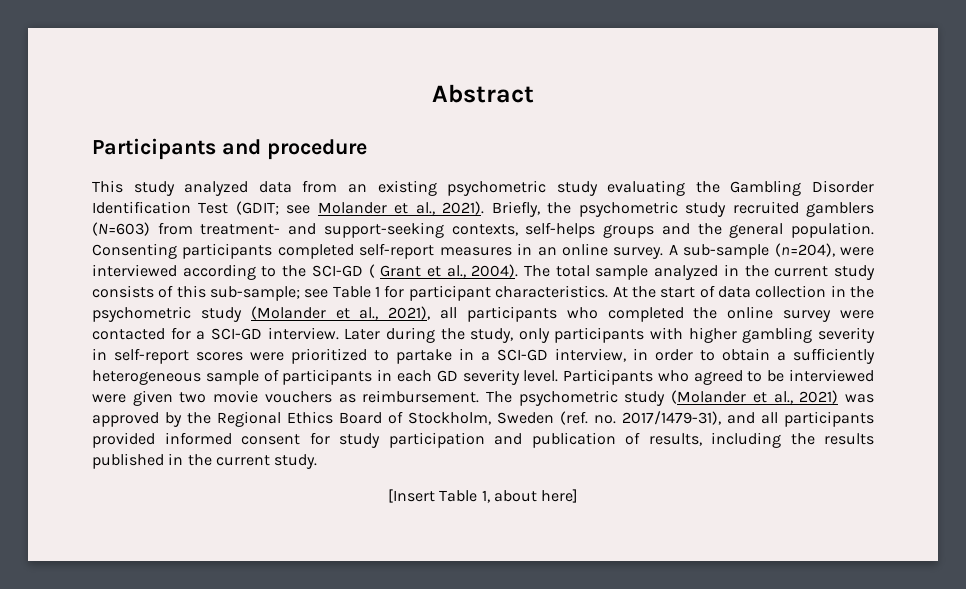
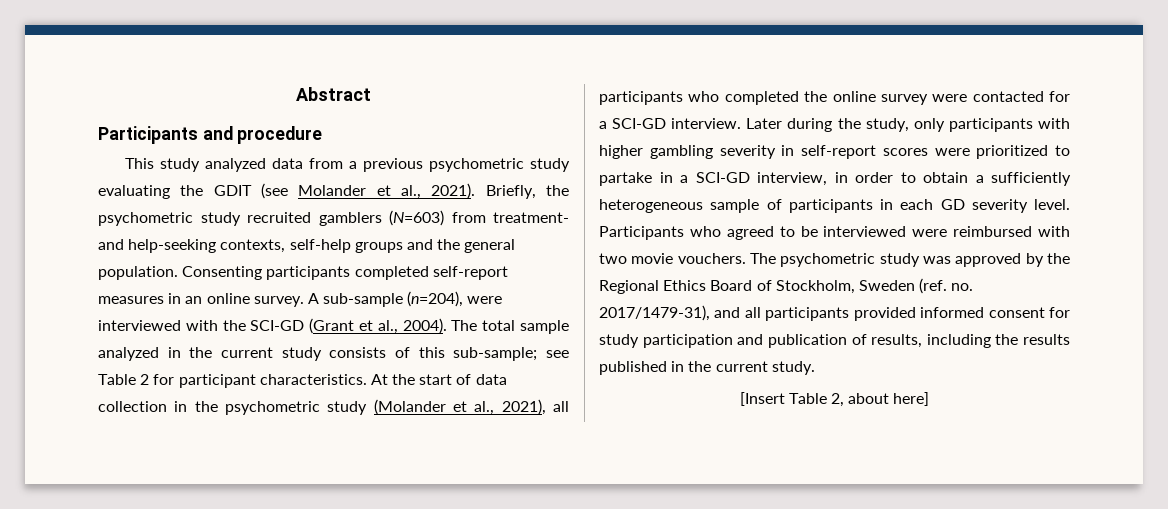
[347,180,437,196] an existing -> [348,158,423,172] a previous
[730,180,875,196] [92,201,311,215] Gambling Disorder Identification Test (GDIT; see -> [213,183,288,199] GDIT (see
[323,222,596,238] support-seeking contexts, self-helps -> [128,239,351,253] help-seeking contexts, self-help
[182,264,422,280] according to the SCI-GD ( Grant -> [185,318,355,334] with the SCI-GD (Grant
[375,286,381,297] 1 -> [140,374,150,385] 2
[132,390,839,406] given two movie vouchers as reimbursement. The psychometric study (Molander et al., 2021) -> [953,226,1070,237] [599,253,920,267] reimbursed with two movie vouchers. The psychometric study
[481,490,490,503] 1, -> [831,393,844,407] 2,

